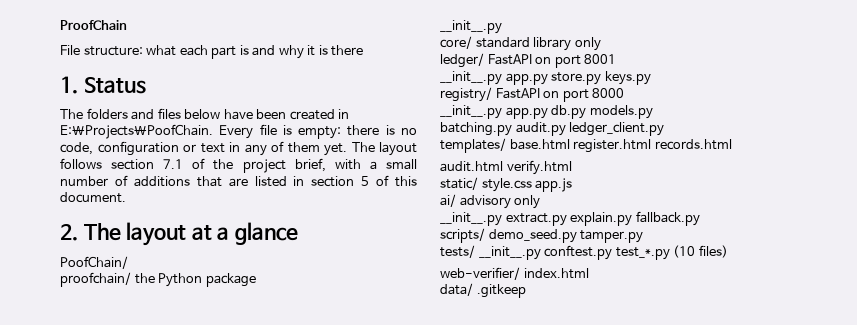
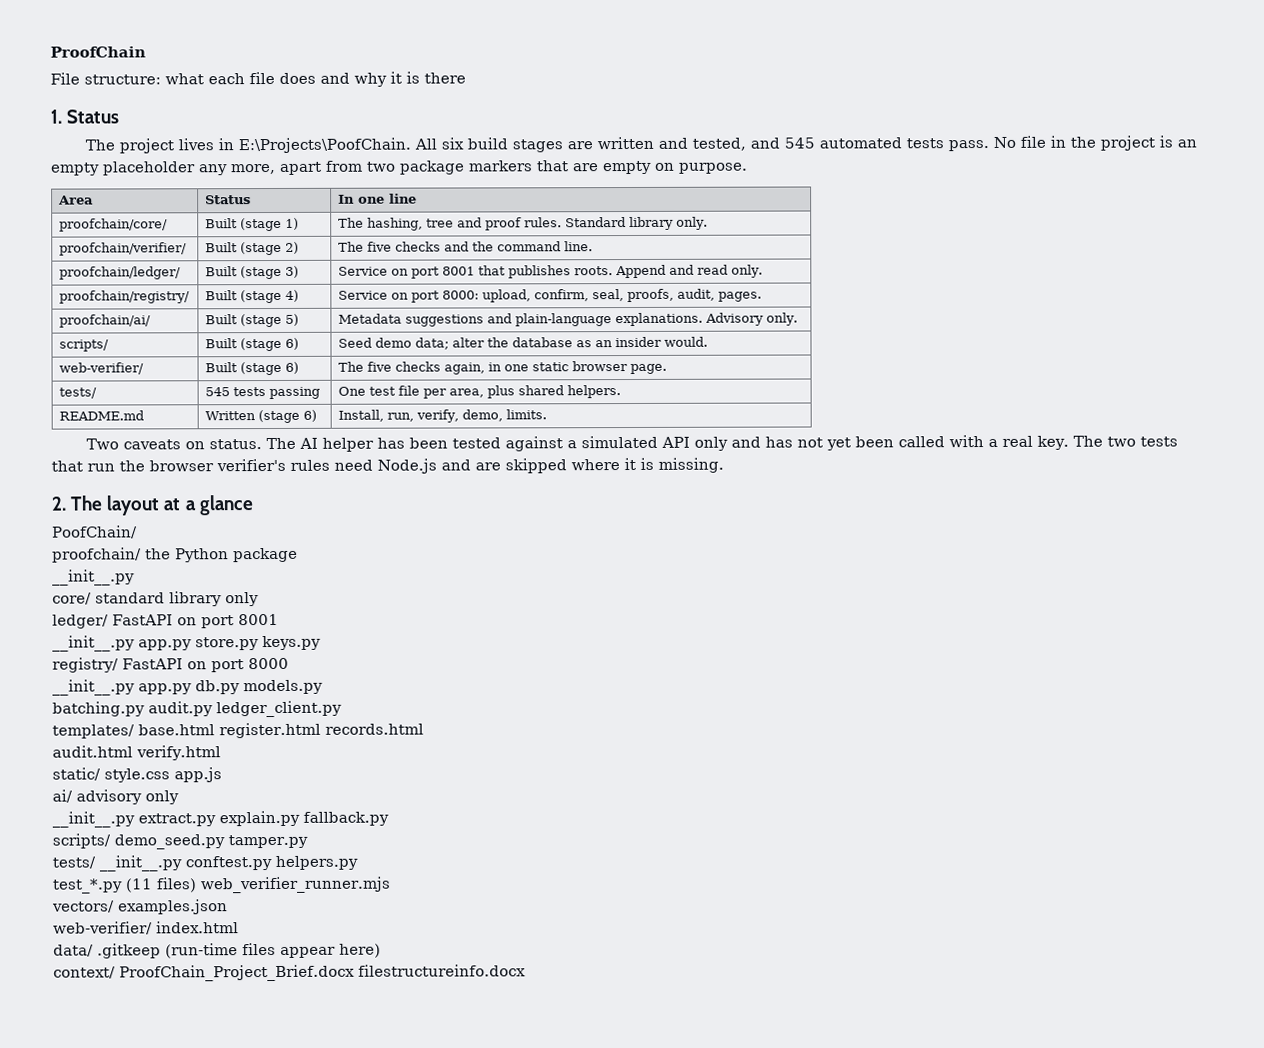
[211,45,249,59] part is -> [249,71,316,85] file does
[86,108,350,120] [60,124,417,139] [60,141,417,156] [60,158,417,173] [60,175,417,187] [60,192,126,203] folders and files below have been created in E:\Projects\PoofChain. Every file is empty: there is no code, configuration or text in any of them yet. The layout follows section 7.1 of the project brief, with a small number of additions that are listed in section 5 of this document. -> [118,135,1197,154] [50,160,748,176] [58,195,95,205] [205,195,252,205] [338,193,418,204] [59,218,169,232] [205,217,300,232] [338,216,709,231] [59,242,188,256] [205,241,300,256] [338,241,594,252] [59,266,182,280] [205,265,300,280] [338,264,764,279] [59,290,191,304] [205,289,300,304] [338,288,763,303] [59,314,152,328] [205,313,300,328] [338,312,799,327] [59,339,110,352] [205,337,300,352] [338,336,709,350] [59,362,145,375] [205,361,300,376] [338,361,668,375] [59,387,98,399] [205,386,321,400] [338,385,622,399] [59,410,145,421] [205,409,318,424] [338,409,548,423] [85,435,1178,452] [51,457,724,474] project lives in E:\Projects\PoofChain. All six build stages are written and tested, and 545 automated tests pass. No file in the project is an empty placeholder any more, apart from two package markers that are empty on purpose. // Area | Status | In one line // proofchain/core/ | Built (stage 1) | The hashing, tree and proof rules. Standard library only. // proofchain/verifier/ | Built (stage 2) | The five checks and the command line. // proofchain/ledger/ | Built (stage 3) | Service on port 8001 that publishes roots. Append and read only. // proofchain/registry/ | Built (stage 4) | Service on port 8000: upload, confirm, seal, proofs, audit, pages. // proofchain/ai/ | Built (stage 5) | Metadata suggestions and plain-language explanations. Advisory only. // scripts/ | Built (stage 6) | Seed demo data; alter the database as an insider would. // web-verifier/ | Built (stage 6) | The five checks again, in one static browser page. // tests/ | 545 tests passing | One test file per area, plus shared helpers. // README.md | Written (stage 6) | Install, run, verify, demo, limits. // Two caveats on status. The AI helper has been tested against a simulated API only and has not yet been called with a real key. The two tests that run the browser verifier's rules need Node.js and are skipped where it is missing.
[615,245,728,260] [440,267,589,280] [440,283,526,298] test_*.py (10 files) // web-verifier/ index.html // data/ .gitkeep -> [275,855,358,870] [52,876,391,894] [52,899,228,915] [53,921,239,935] [53,942,381,959] [53,964,526,982] helpers.py // test_*.py (11 files) web_verifier_runner.mjs // vectors/ examples.json // web-verifier/ index.html // data/ .gitkeep (run-time files appear here) // context/ ProofChain_Project_Brief.docx filestructureinfo.docx

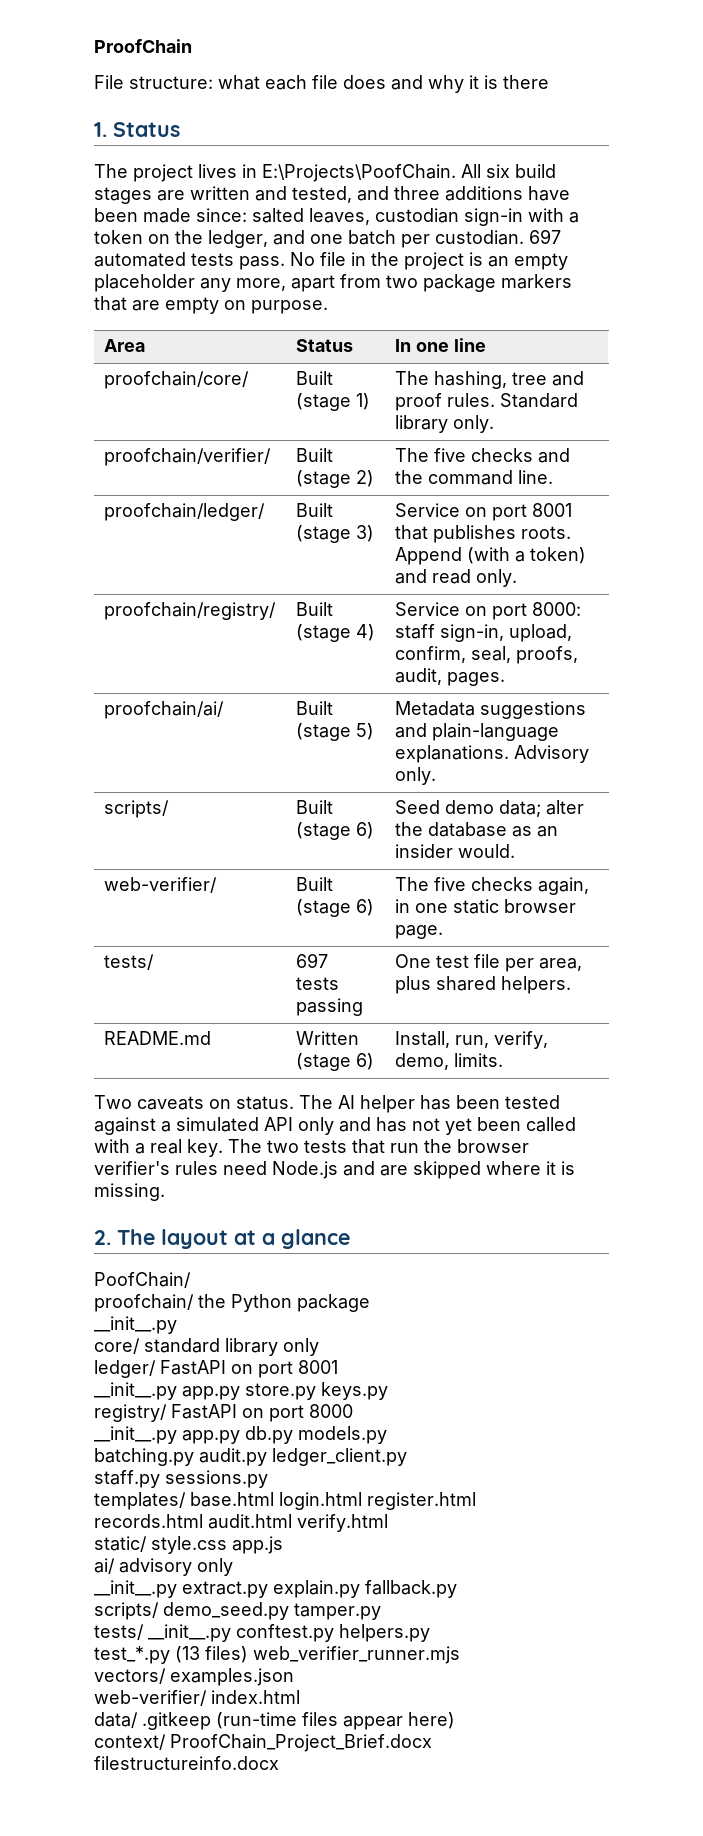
[783,137,815,149] 545 -> [394,186,570,201] [94,208,579,226] [94,229,561,248] three additions have been made since: salted leaves, custodian sign-in with a token on the ledger, and one batch per custodian. 697
(667, 271) none -> [467,547,587,564] (with a token)
(480, 295) none -> [395,624,505,642] staff sign-in,
[205,387,231,397] 545 -> [296,953,329,968] 697
(342, 709) none -> [94,1470,268,1488] // staff.py sessions.py
(215, 730) none -> [279,1492,362,1510] login.html
(321, 730) none -> (476, 1501) //
(424, 729) // -> (203, 1521) none
[125,878,153,893] (11 -> [175,1646,200,1663] (13

